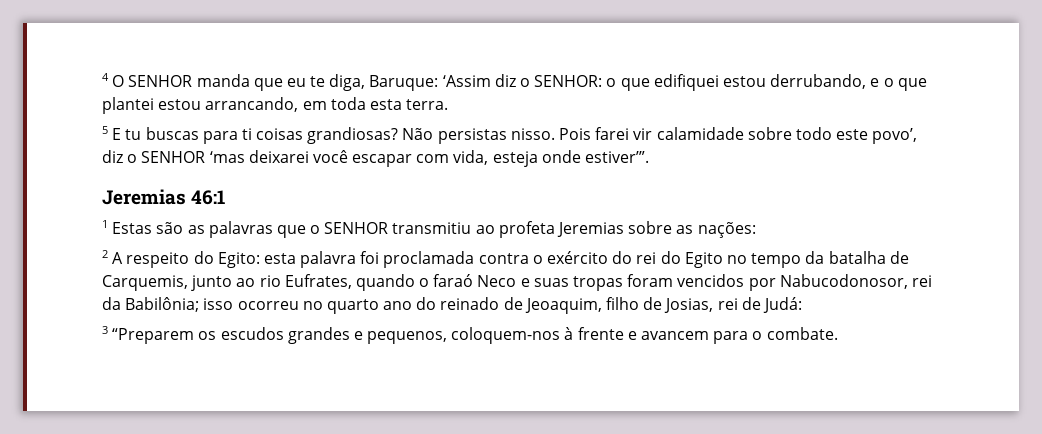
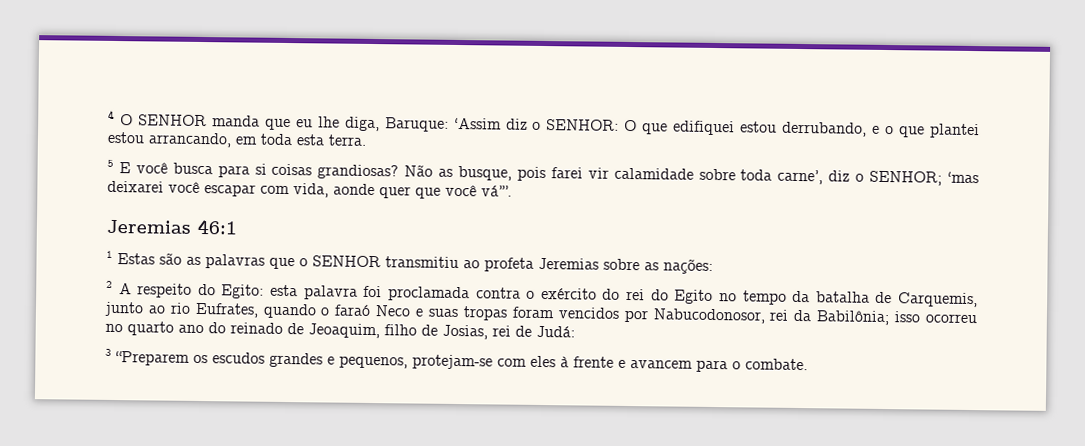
[310,76,326,87] te -> [317,116,340,128] lhe
[606,78,617,87] o -> [624,119,638,132] O
[125,127,592,144] tu buscas para ti coisas grandiosas? Não persistas nisso. Pois -> [135,162,546,182] você busca para si coisas grandiosas? Não as busque, pois
[795,127,918,144] [102,150,206,163] todo este povo’, diz o SENHOR -> [740,169,943,186] toda carne’, diz o SENHOR;
[492,150,650,167] esteja onde estiver’”. -> [333,183,512,199] aonde quer que você vá’”.
[451,327,561,344] coloquem-nos -> [412,354,556,370] protejam-se com eles

